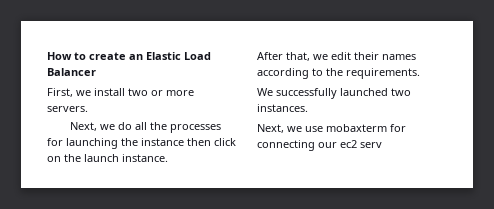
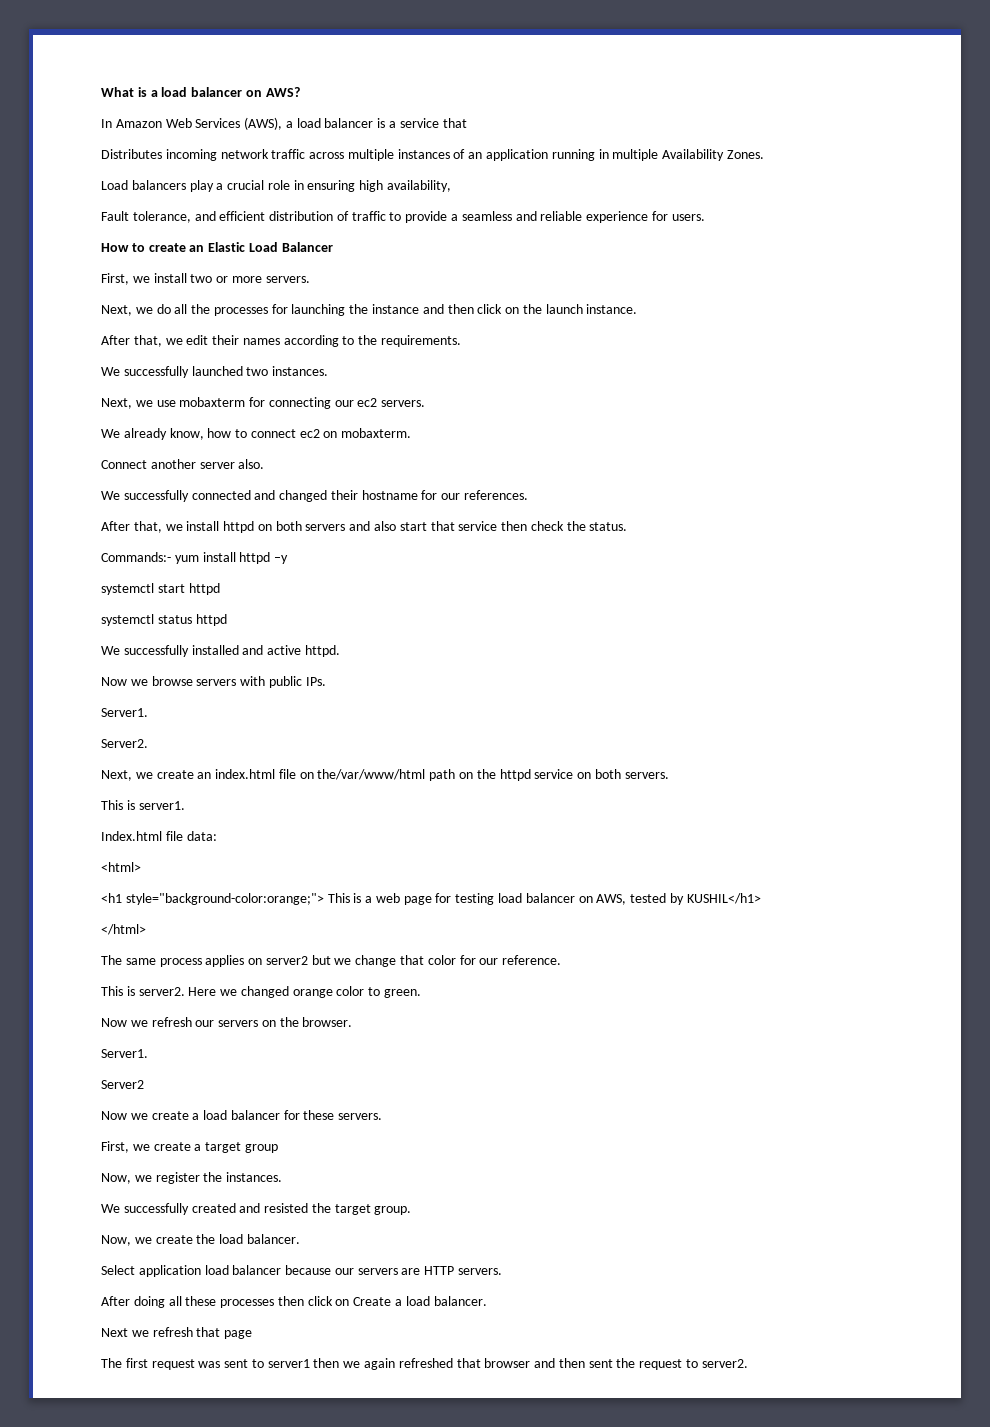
(47, 56) none -> [101,87,300,97] [101,117,467,130] [101,149,764,161] [101,180,452,192] [101,211,705,223] What is a load balancer on AWS? // In Amazon Web Services (AWS), a load balancer is a service that // Distributes incoming network traffic across multiple instances of an application running in multiple Availability Zones. // Load balancers play a crucial role in ensuring high availability, // Fault tolerance, and efficient distribution of traffic to provide a seamless and reliable experience for users. //
(184, 142) none -> [422,304,444,314] and
[360,142,382,148] serv -> [381,400,426,407] [101,428,412,440] [101,459,265,469] [101,490,529,502] [101,521,628,533] [101,552,289,564] [101,583,220,595] [101,614,227,626] [101,645,340,657] [101,676,326,688] [101,708,148,717] [101,739,148,748] [101,769,669,781] [101,800,185,810] [101,831,217,841] [101,862,141,872] [101,893,761,905] [101,924,146,935] [101,955,562,967] [101,986,422,998] [101,1017,353,1027] [101,1049,148,1058] [101,1080,144,1089] [101,1110,383,1120] [101,1141,278,1153] [101,1172,283,1184] [101,1203,412,1215] [101,1234,300,1246] [101,1265,503,1277] [101,1296,487,1308] [101,1327,253,1339] [101,1358,748,1370] servers. // We already know, how to connect ec2 on mobaxterm. // Connect another server also. // We successfully connected and changed their hostname for our references. // After that, we install httpd on both servers and also start that service then check the status. // Commands:- yum install httpd –y // systemctl start httpd // systemctl status httpd // We successfully installed and active httpd. // Now we browse servers with public IPs. // Server1. // Server2. // Next, we create an index.html file on the/var/www/html path on the httpd service on both servers. // This is server1. // Index.html file data: // <html> // <h1 style="background-color:orange;"> This is a web page for testing load balancer on AWS, tested by KUSHIL</h1> // </html> // The same process applies on server2 but we change that color for our reference. // This is server2. Here we changed orange color to green. // Now we refresh our servers on the browser. // Server1. // Server2 // Now we create a load balancer for these servers. // First, we create a target group // Now, we register the instances. // We successfully created and resisted the target group. // Now, we create the load balancer. // Select application load balancer because our servers are HTTP servers. // After doing all these processes then click on Create a load balancer. // Next we refresh that page // The first request was sent to server1 then we again refreshed that browser and then sent the request to server2.

